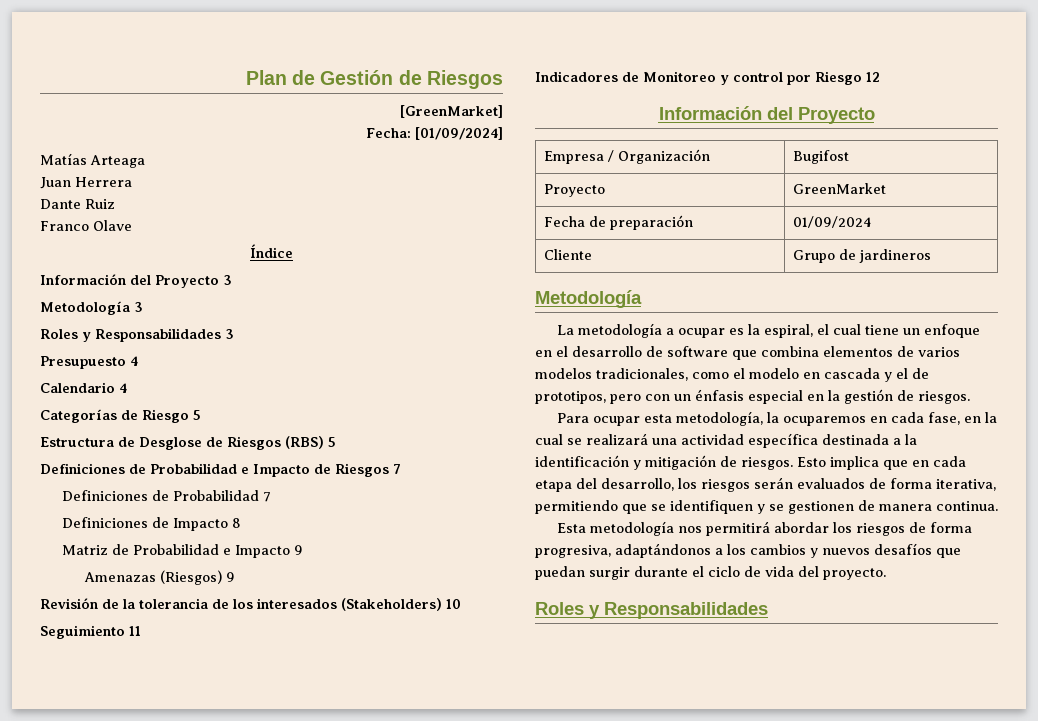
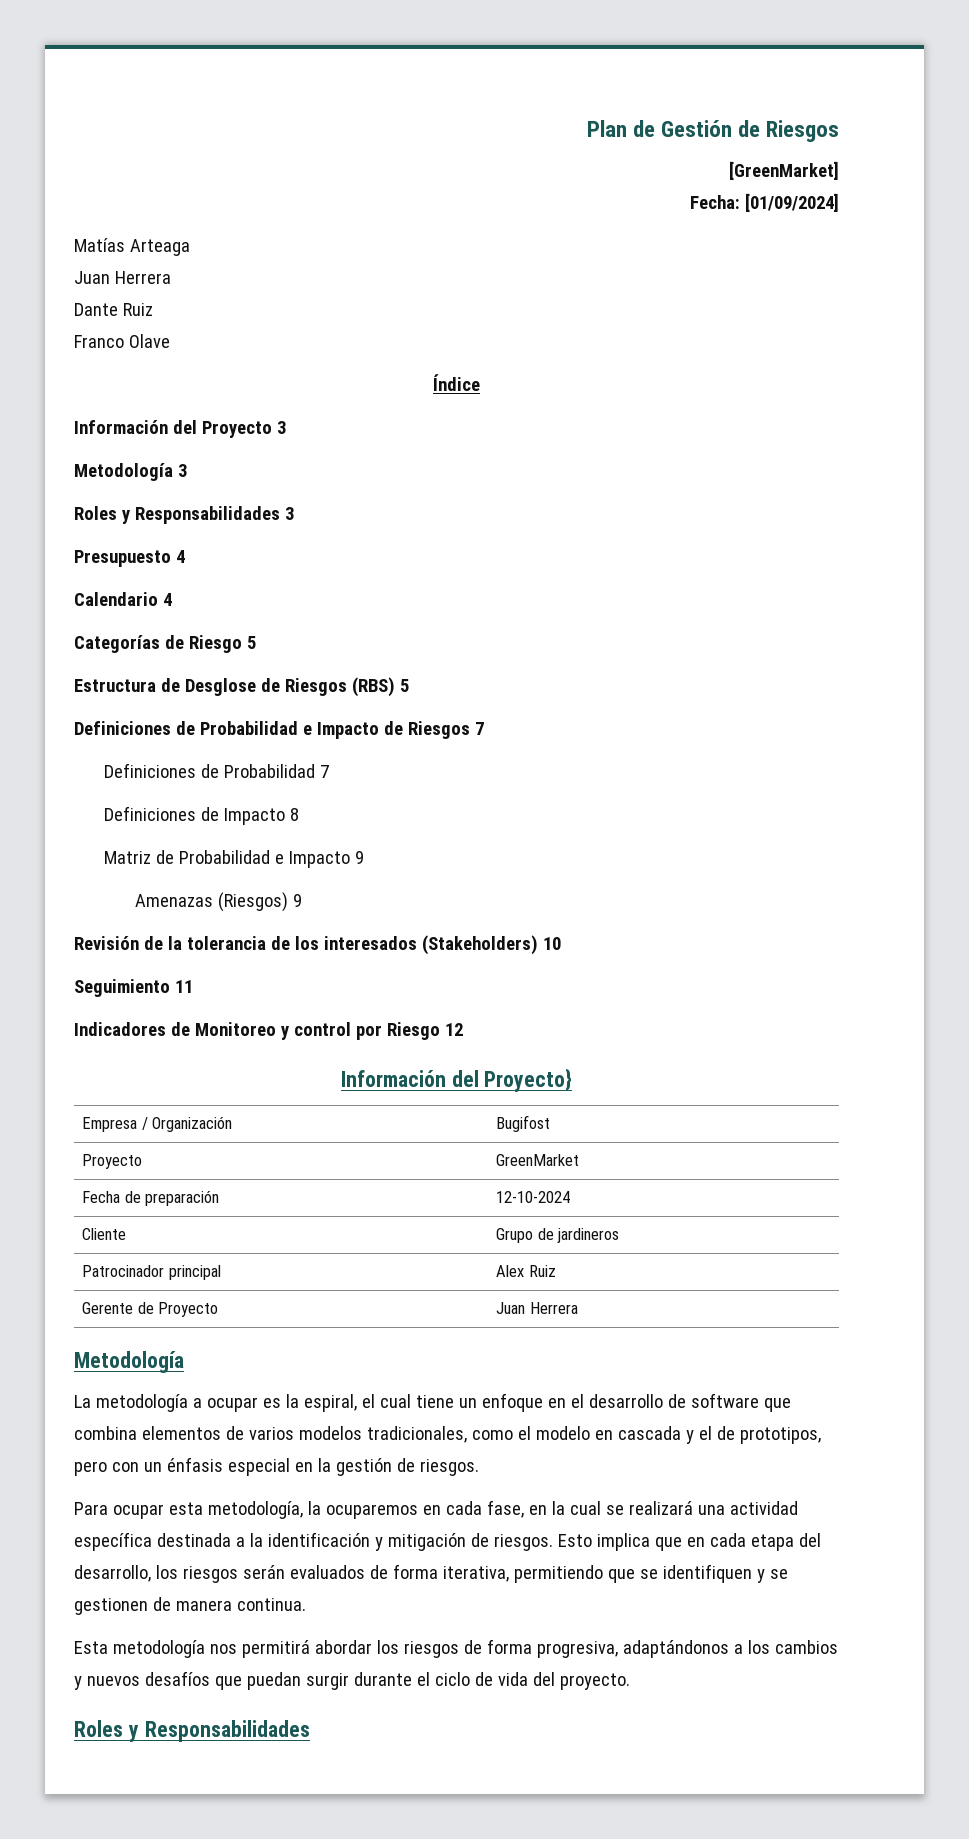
[797,107,875,124] Proyecto -> [484,1068,573,1092] Proyecto}
[793,216,873,228] 01/09/2024 -> [496,1191,571,1203] 12-10-2024
(932, 256) none -> [82,1265,221,1280] [496,1265,556,1277] [82,1302,219,1317] [496,1302,578,1314] // Patrocinador principal | Alex Ruiz // Gerente de Proyecto | Juan Herrera

